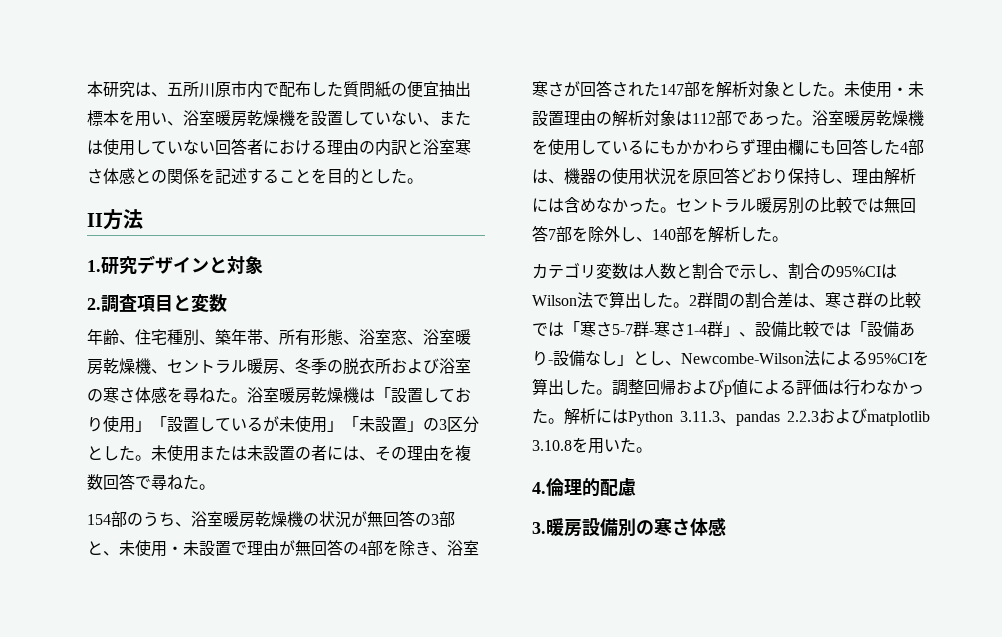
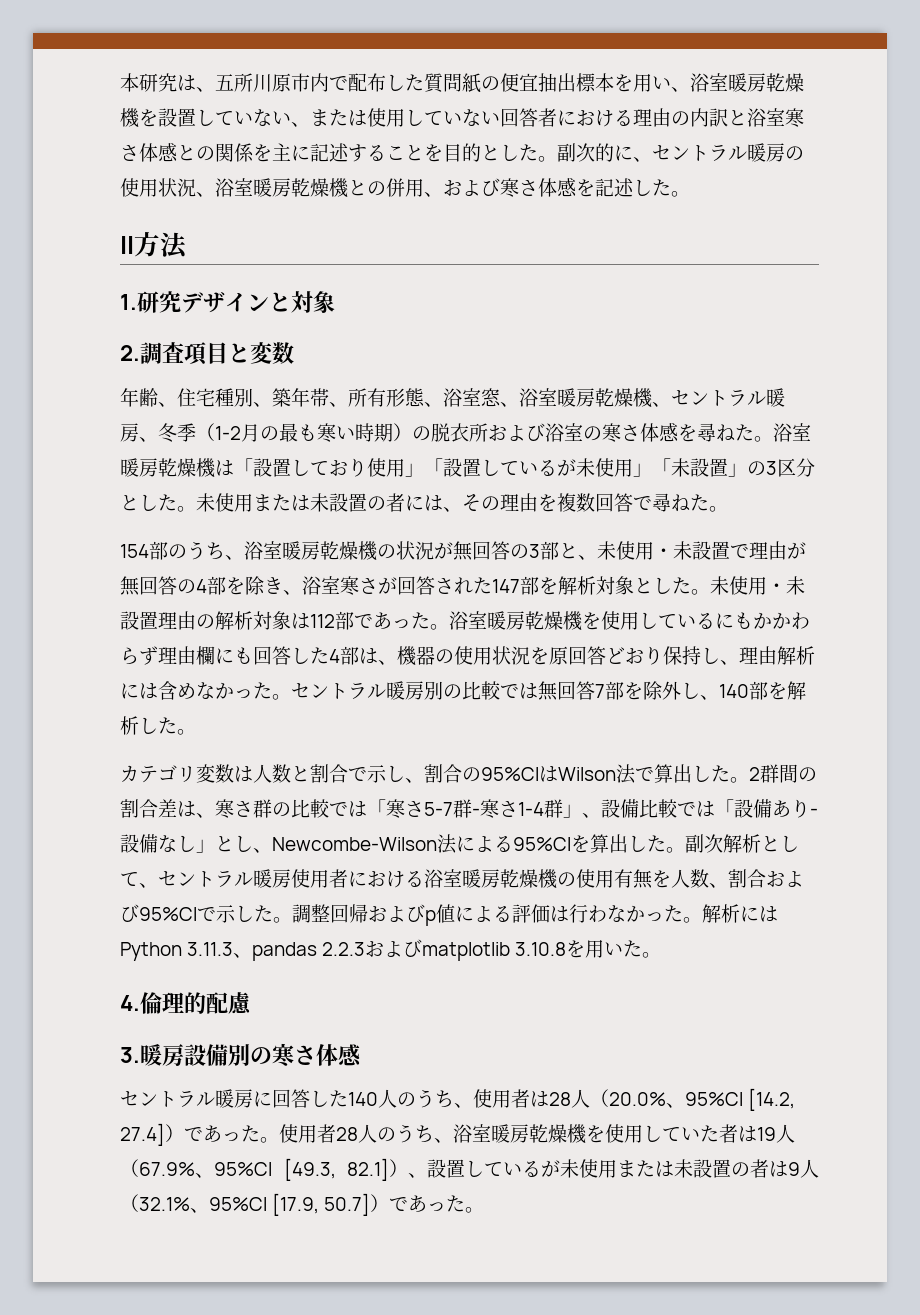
(215, 176) none -> [272,143,310,161] 主に
(423, 181) none -> [557,143,804,162] [120,178,690,198] 副次的に、セントラル暖房の使用状況、浴室暖房乾燥機との併用、および寒さ体感を記述した。
(327, 366) none -> [196,423,412,443] （1-2月の最も寒い時期）
(612, 392) none -> [685,834,799,853] [120,869,804,889] [120,904,292,923] 副次解析として、セントラル暖房使用者における浴室暖房乾燥機の使用有無を人数、割合および95%CIで示した。
(726, 526) none -> [120,1088,796,1111] [120,1123,795,1146] [120,1158,819,1181] [120,1193,485,1216] // セントラル暖房に回答した140人のうち、使用者は28人（20.0%、95%CI [14.2, 27.4]）であった。使用者28人のうち、浴室暖房乾燥機を使用していた者は19人（67.9%、95%CI [49.3, 82.1]）、設置しているが未使用または未設置の者は9人（32.1%、95%CI [17.9, 50.7]）であった。

